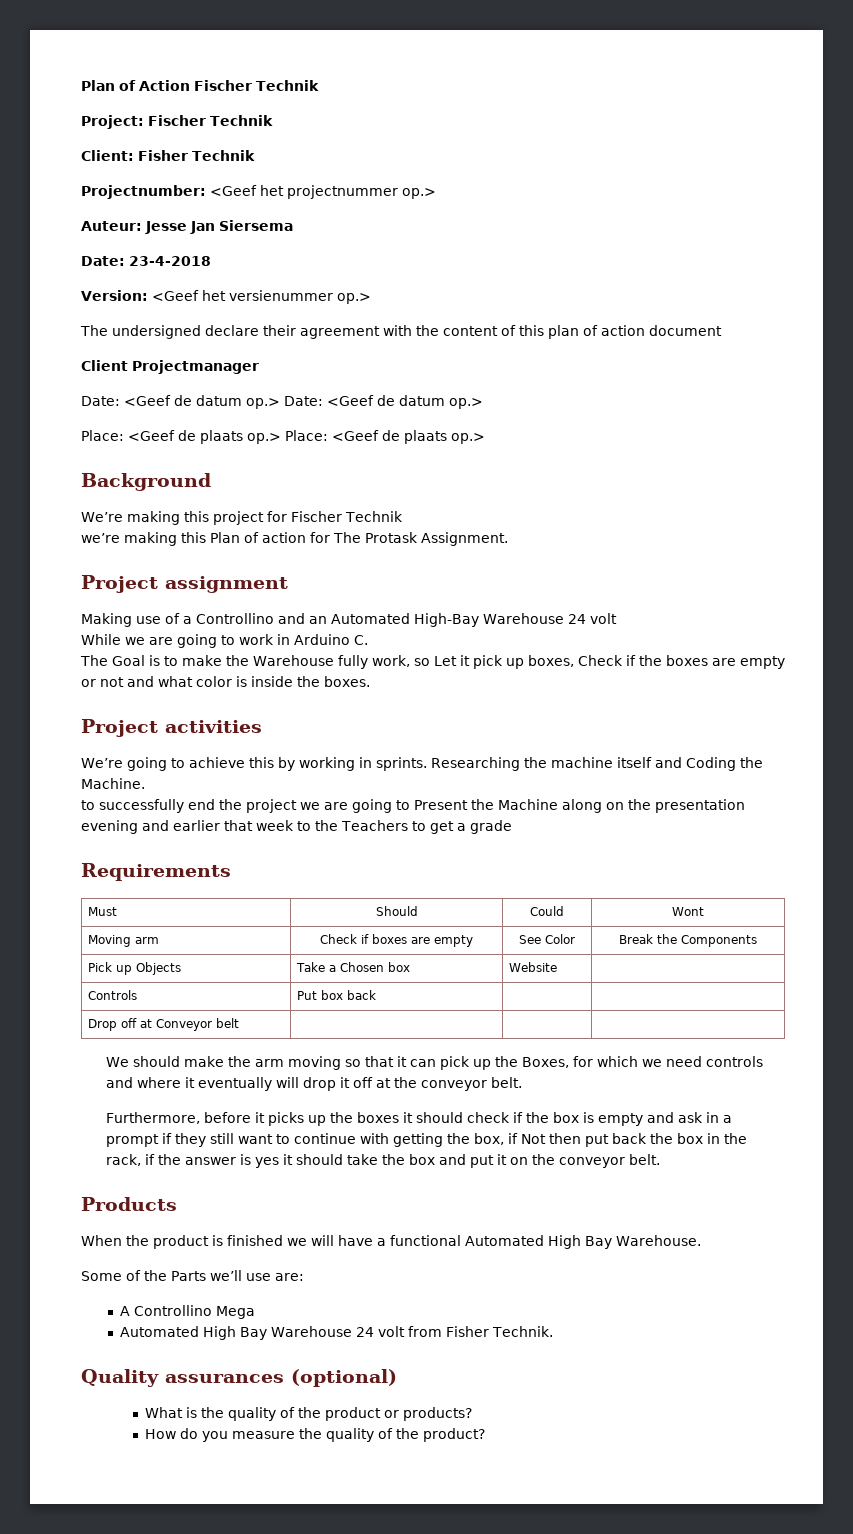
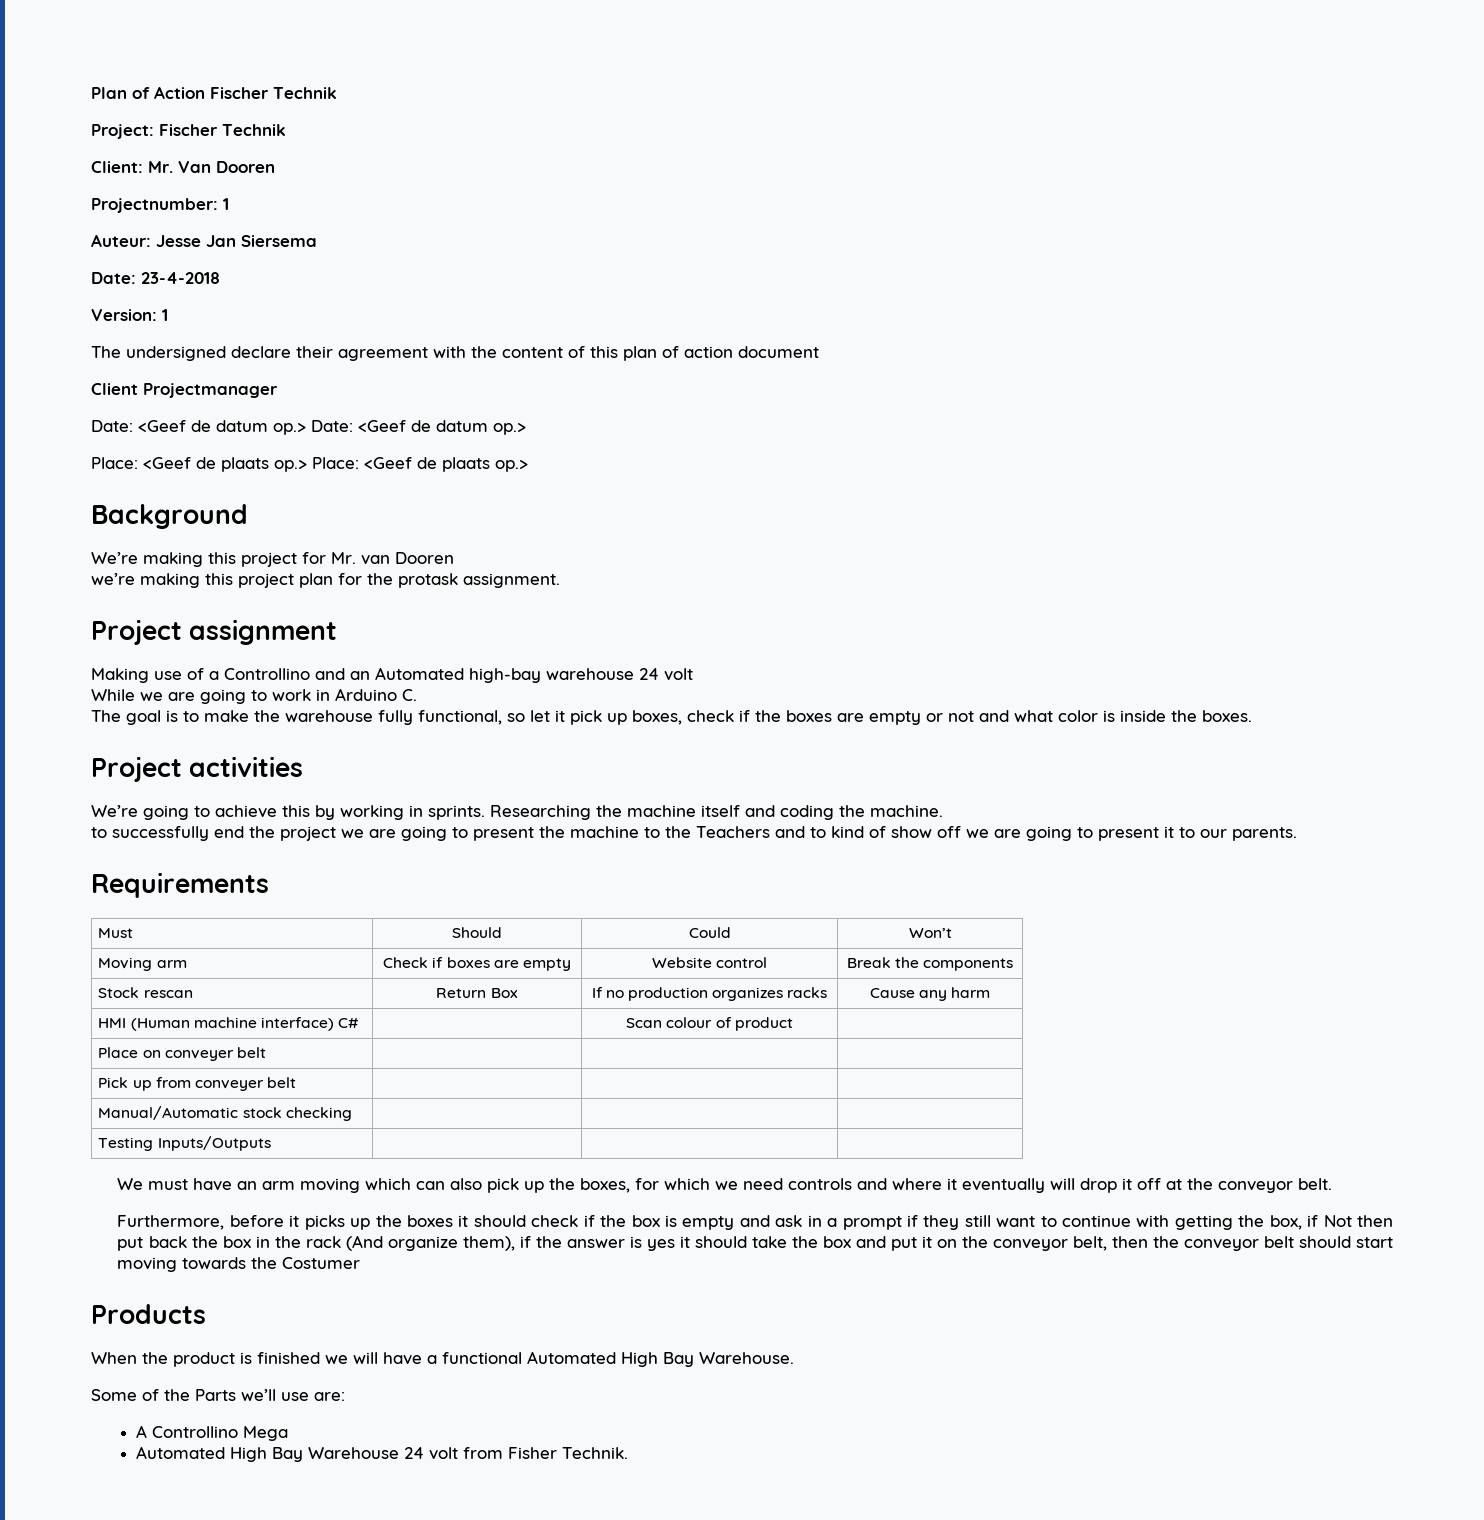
[138,150,255,161] [81,185,436,199] Fisher Technik // Projectnumber: <Geef het projectnummer op.> -> [148,161,275,173] [91,198,229,213] Mr. Van Dooren // Projectnumber: 1
[152,290,371,304] <Geef het versienummer op.> -> [162,309,168,321] 1
[291,511,403,522] Fischer Technik -> [331,552,454,565] Mr. van Dooren
[210,532,508,546] Plan of action for The Protask Assignment. -> [238,573,560,588] project plan for the protask assignment.
[414,613,564,627] High-Bay Warehouse -> [469,668,634,683] high-bay warehouse
[112,655,145,666] Goal -> [126,710,161,725] goal
[253,655,457,669] Warehouse fully work, so Let -> [285,710,550,725] warehouse fully functional, so let
[578,655,623,666] Check -> [687,710,734,722] check
[686,757,763,771] [81,778,145,789] Coding the Machine. -> [780,805,943,820] coding the machine.
[414,799,745,813] [81,820,512,834] Present the Machine along on the presentation evening and earlier that week to the Teachers to get a grade -> [473,826,1297,841] present the machine to the Teachers and to kind of show off we are going to present it to our parents.
[672,907,704,916] Wont -> [908,928,952,938] Won’t
[519,934,575,944] See Color -> [651,957,768,968] Website control
[681,935,757,947] [87,962,181,975] [295,962,410,972] [508,962,557,972] [87,990,137,1000] [296,990,376,1000] [87,1018,239,1031] [105,1056,436,1070] Components // Pick up Objects | Take a Chosen box | Website | // Controls | Put box back | | // Drop off at Conveyor belt | | | // We should make the arm moving so that it can -> [923,958,1014,971] [98,987,193,998] [436,988,518,998] [591,987,828,1001] [869,987,991,1001] [98,1017,360,1031] [626,1017,793,1031] [98,1047,266,1061] [98,1077,297,1091] [98,1106,352,1121] [98,1136,271,1151] [117,1178,483,1193] components // Stock rescan | Return Box | If no production organizes racks | Cause any harm // HMI (Human machine interface) C# | | Scan colour of product | // Place on conveyer belt | | | // Pick up from conveyer belt | | | // Manual/Automatic stock checking | | | // Testing Inputs/Outputs | | | // We must have an arm moving which can also
[521,1057,569,1068] Boxes, -> [580,1178,631,1193] boxes,
[105,1154,141,1166] rack, -> [305,1235,515,1251] rack (And organize them),
[628,1154,660,1165] belt. -> [1072,1236,1393,1251] [117,1257,361,1272] belt, then the conveyor belt should start moving towards the Costumer
[81,1369,397,1387] [144,1407,472,1421] [144,1428,485,1442] // Quality assurances (optional) // What is the quality of the product or products? // How do you measure the quality of the product? -> (629, 1453) none

